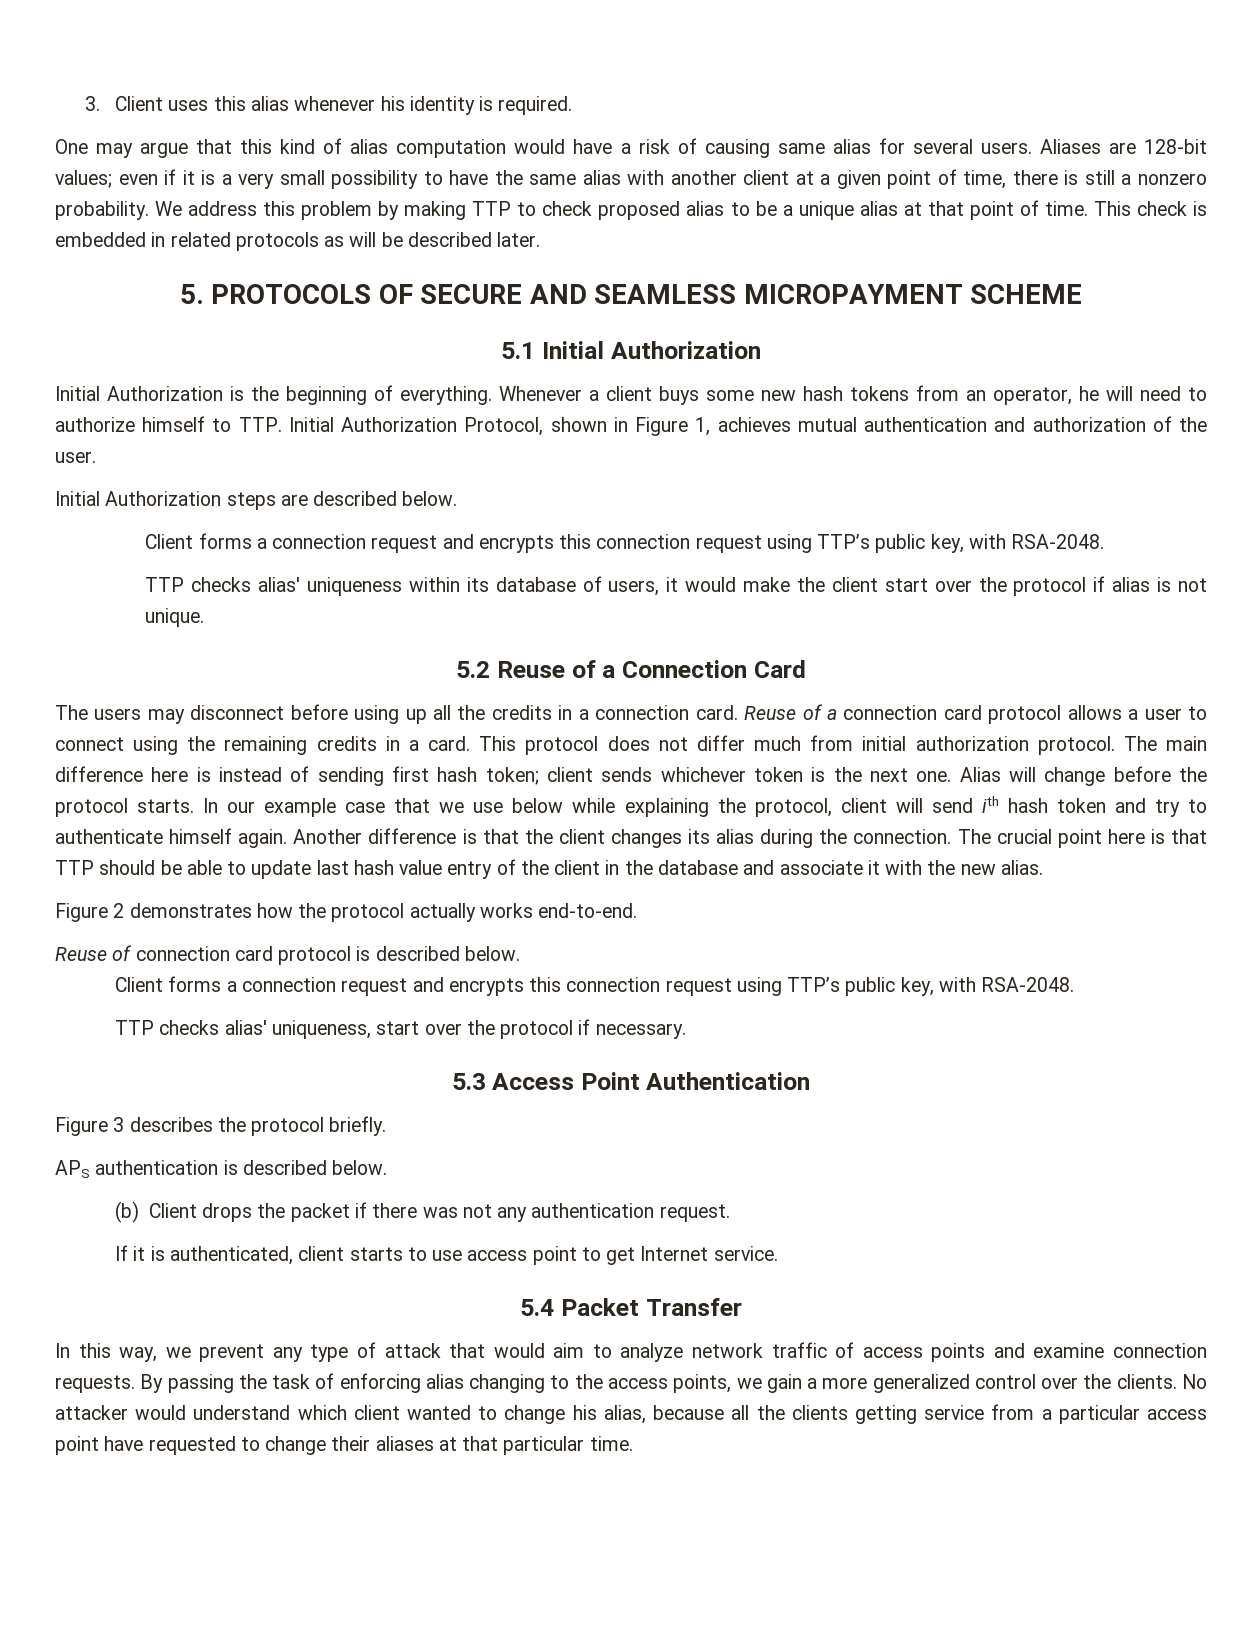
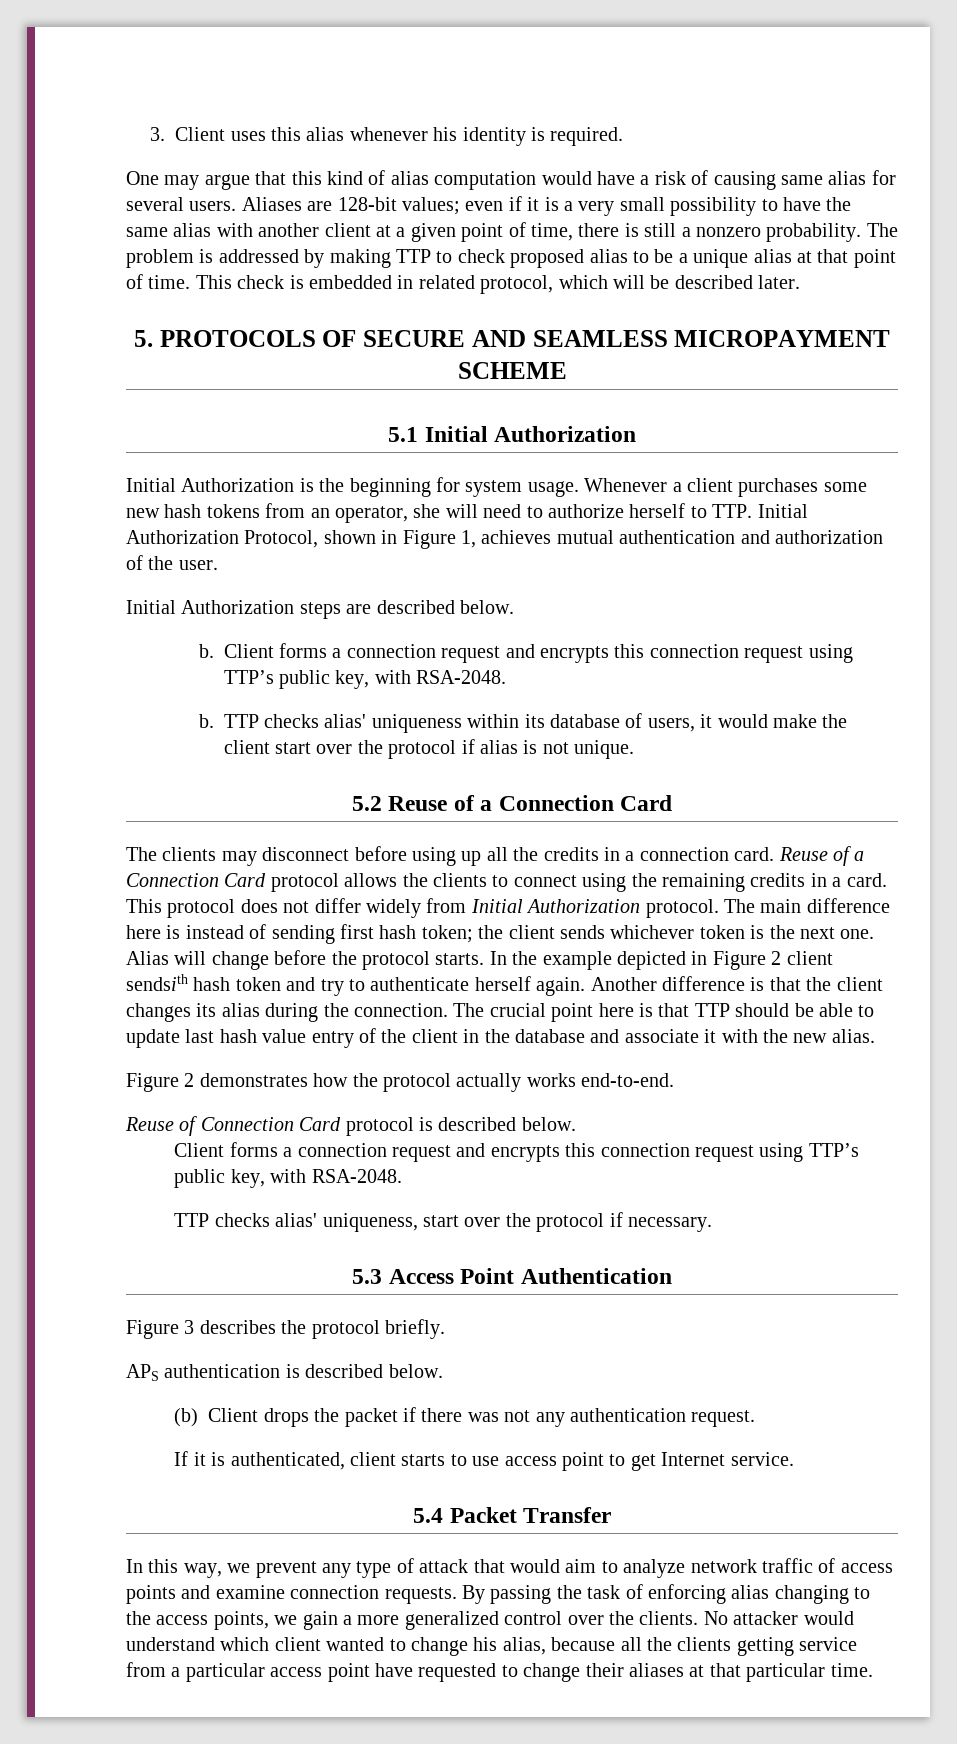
[155,201,373,220] We address this problem -> [866,223,898,237] [126,249,299,268] The problem is addressed
[235,232,345,251] protocols as -> [480,275,608,294] protocol, which
[374,385,492,405] of everything. -> [436,477,579,497] for system usage.
[659,386,699,405] buys -> [738,478,819,497] purchases
[1079,386,1099,401] he -> [413,504,441,518] she
[142,416,206,432] himself -> [629,503,686,518] herself
(458, 498) none -> [198,644,214,658] b.
(1105, 541) none -> [198,714,214,728] b.
[94,708,142,720] users -> [162,847,217,861] clients
[843,705,1182,724] connection card protocol allows a user -> [126,873,487,892] Connection Card protocol allows the clients
[754,735,1029,751] much from initial authorization -> [366,898,641,918] widely from Initial Authorization
(539, 776) none -> [478,925,504,939] the
[227,796,999,817] our example case that we use below while explaining the protocol, client will send ith -> [512,951,833,970] [126,974,188,991] the example depicted in Figure 2 client sendsith
[169,828,233,844] himself -> [474,976,531,991] herself
[135,946,273,961] connection card -> [200,1117,342,1131] Connection Card

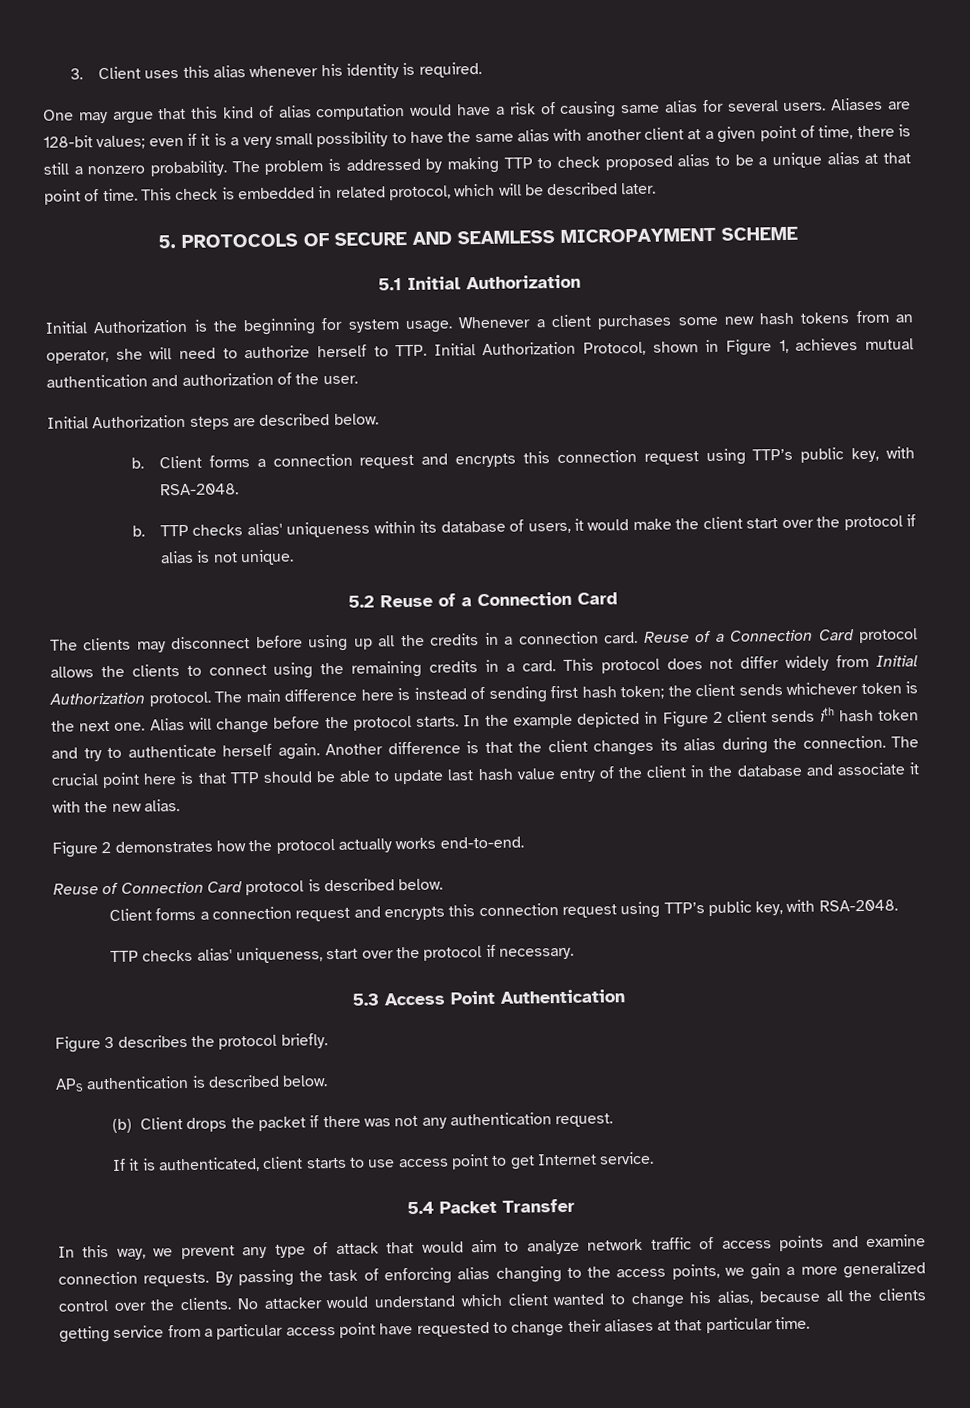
[126,974,188,991] sendsith -> [771,707,835,723] sends ith

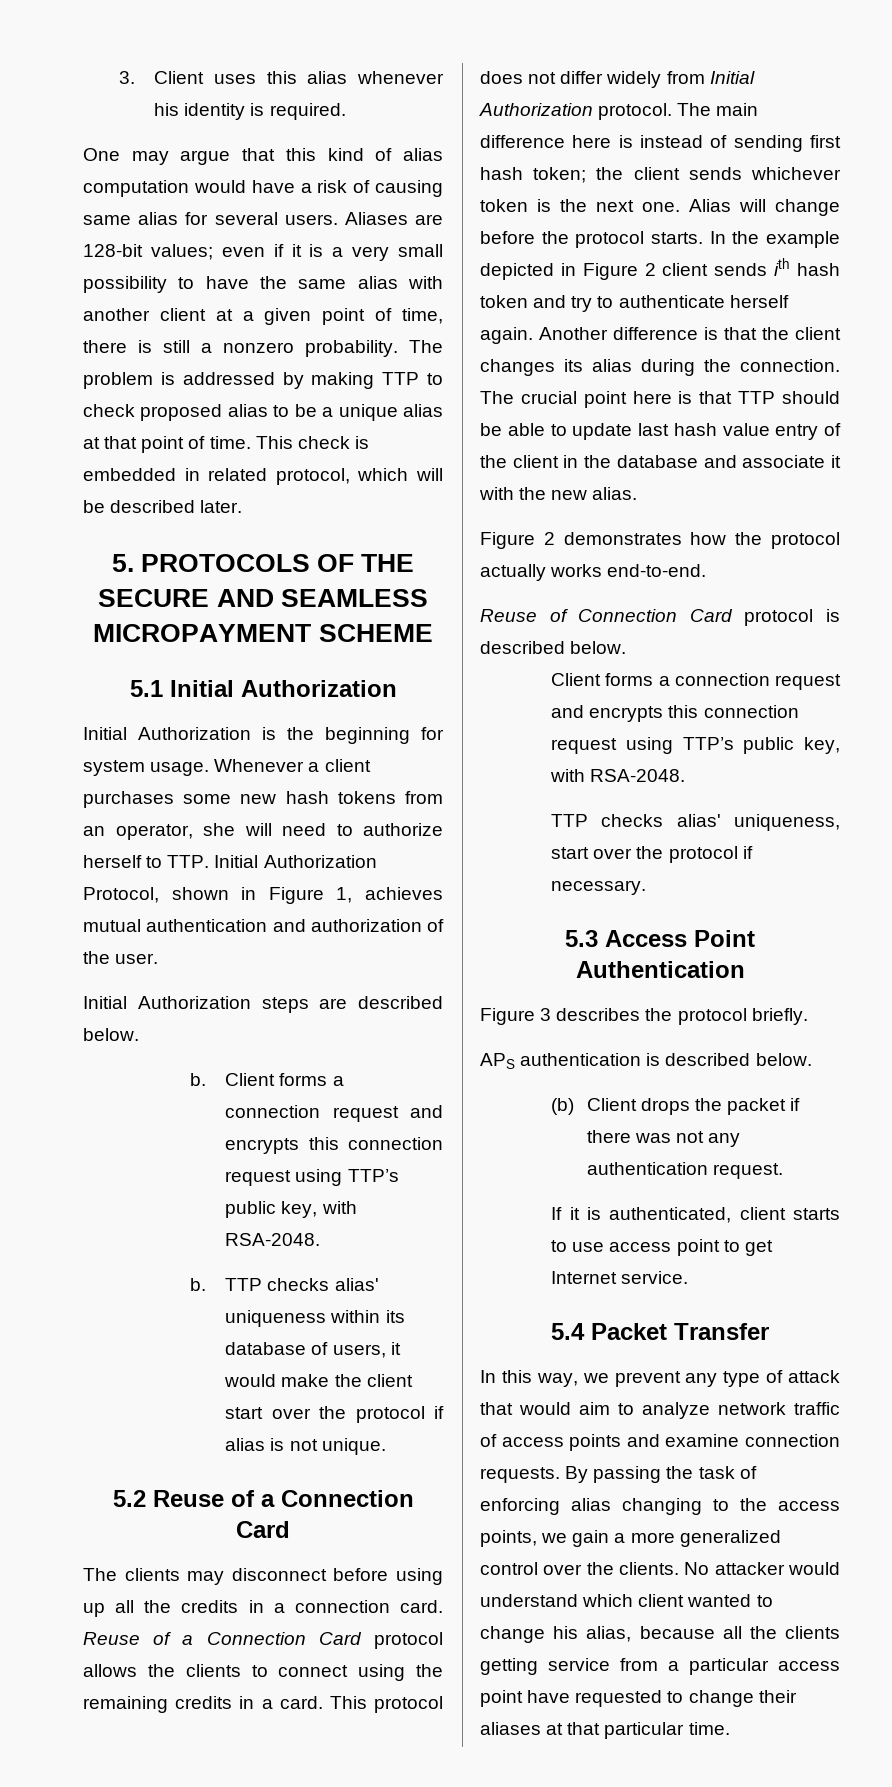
(329, 240) none -> [361,554,415,572] THE

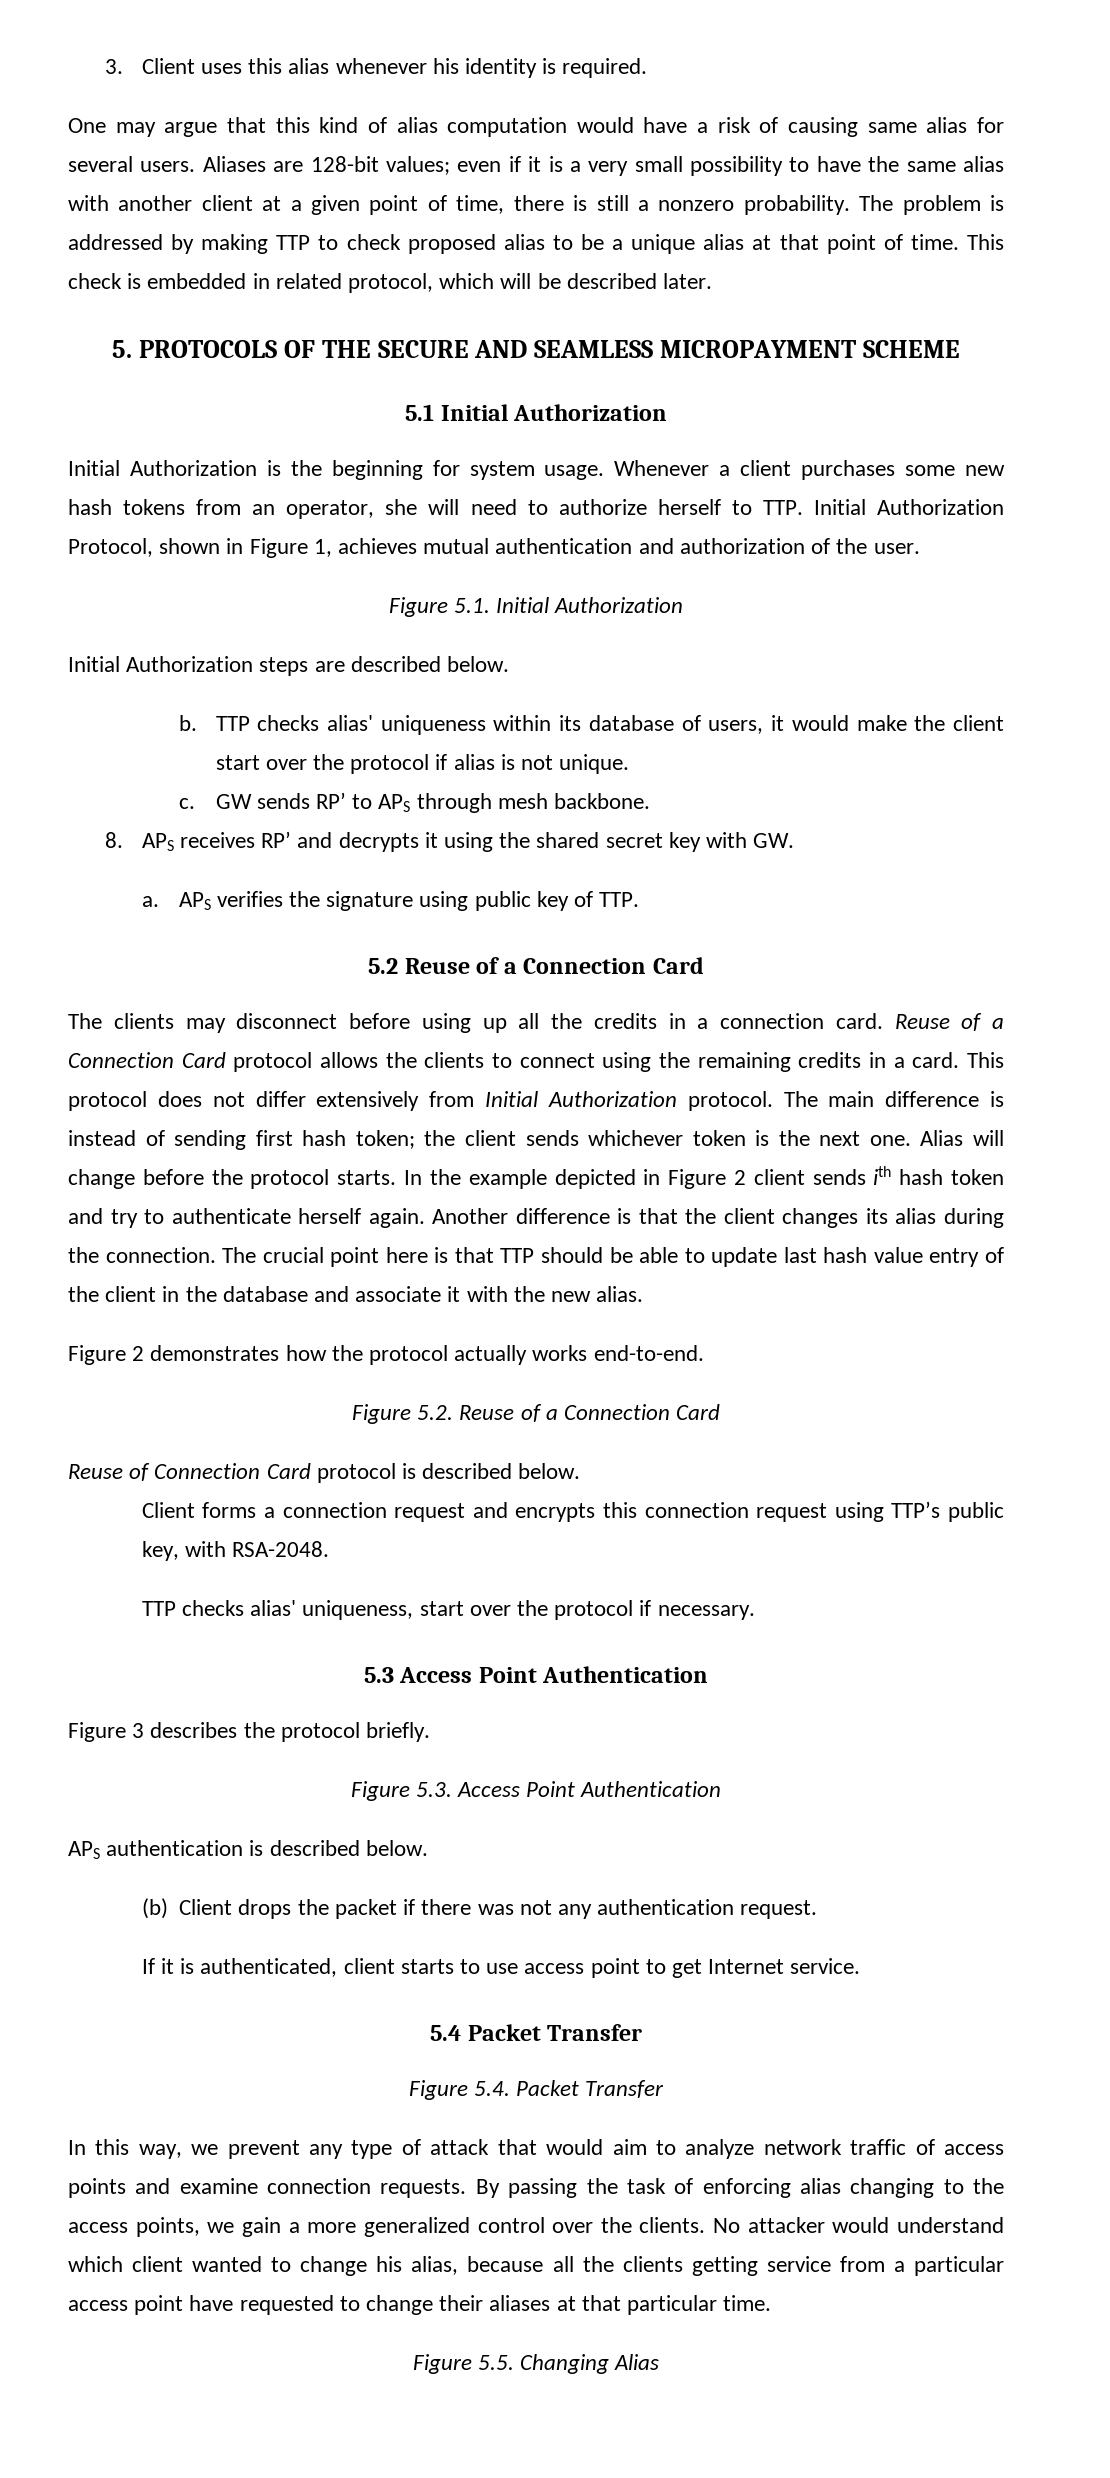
(159, 958) none -> [388,597,684,617] // Figure 5.1. Initial Authorization
[189,1073,344,1086] [225,1105,443,1122] [225,1137,443,1154] [225,1169,399,1186] [225,1201,357,1218] [225,1233,321,1246] // b. Client forms a connection request and encrypts this connection request using TTP’s public key, with RSA-2048. -> (510, 664) none
(386, 1446) none -> [178,792,650,813] [104,831,795,852] [141,891,640,911] // c. GW sends RP’ to APS through mesh backbone. // 8. APS receives RP’ and decrypts it using the shared secret key with GW. // a. APS verifies the signature using public key of TTP.
[606,71,662,88] widely -> [316,1091,420,1111] extensively
[572,135,612,148] here -> (980, 1099) none
(707, 570) none -> [351,1404,721,1424] // Figure 5.2. Reuse of a Connection Card
(808, 1016) none -> [350,1781,722,1801] // Figure 5.3. Access Point Authentication
(769, 1331) none -> [408,2080,665,2100] // Figure 5.4. Packet Transfer
(730, 1728) none -> [412,2354,660,2374] // Figure 5.5. Changing Alias

